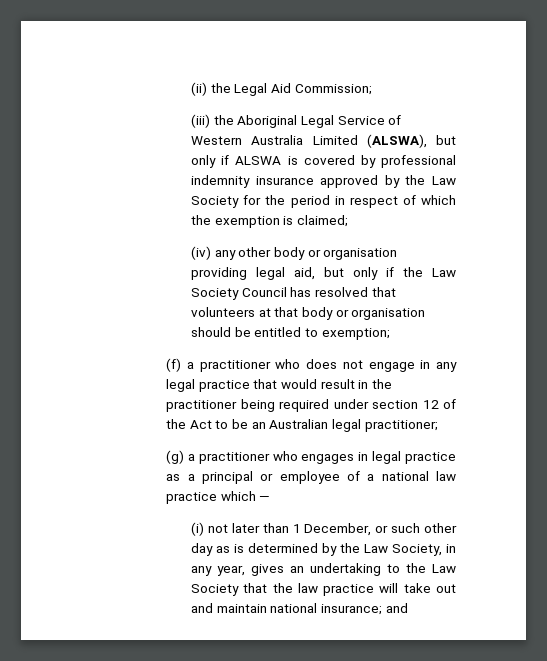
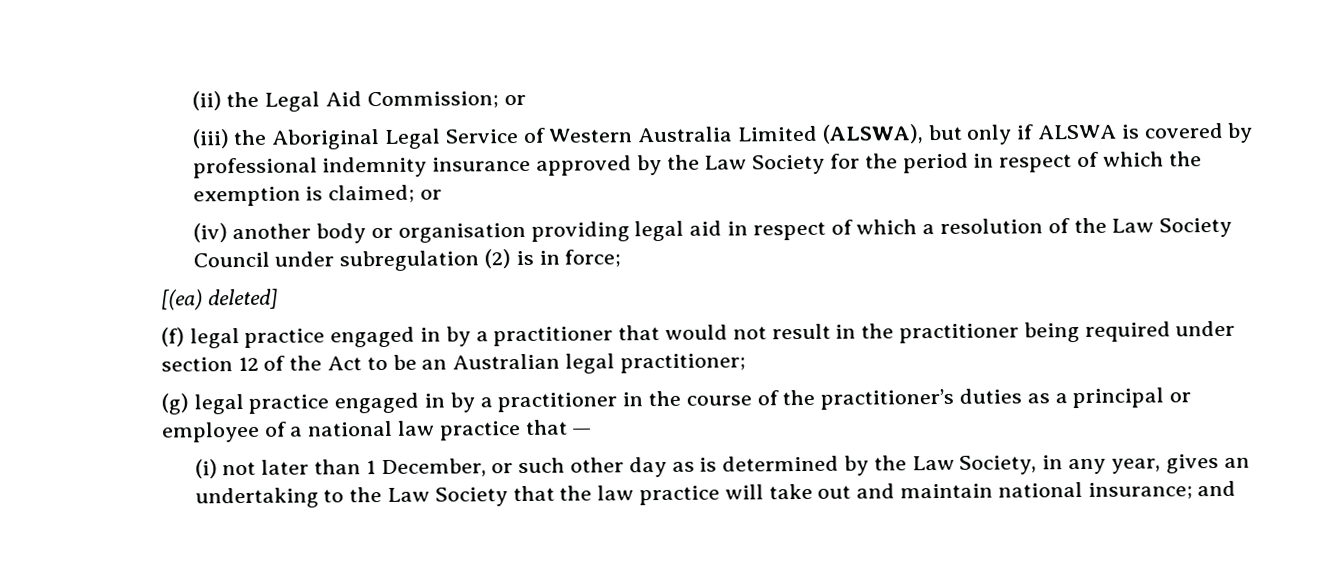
(372, 89) none -> [503,94,526,106] or
(349, 221) none -> [420,189,443,200] or
[214,247,272,260] any other -> [232,223,312,240] another
[294,267,456,280] [191,287,396,300] [191,307,426,320] [191,327,390,340] [166,358,457,372] [166,379,250,392] aid, but only if the Law Society Council has resolved that volunteers at that body or organisation should be entitled to exemption; // (f) a practitioner who does not engage in any legal practice -> [689,217,1233,241] [192,249,622,272] [160,288,278,311] [160,326,614,349] aid in respect of which a resolution of the Law Society Council under subregulation (2) is in force; // [(ea) deleted] // (f) legal practice engaged in by a practitioner
(318, 384) none -> [732,326,767,340] not
[187,451,457,464] a practitioner who engages in legal practice -> [193,388,1022,415] legal practice engaged in by a practitioner in the course of the practitioner’s duties
[220,491,256,501] which -> [524,419,568,435] that

